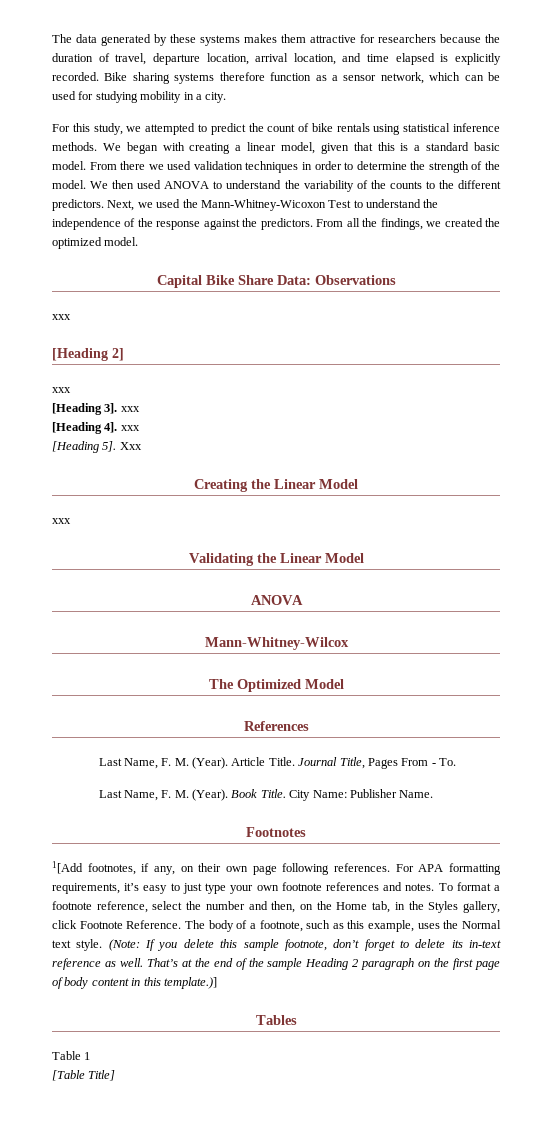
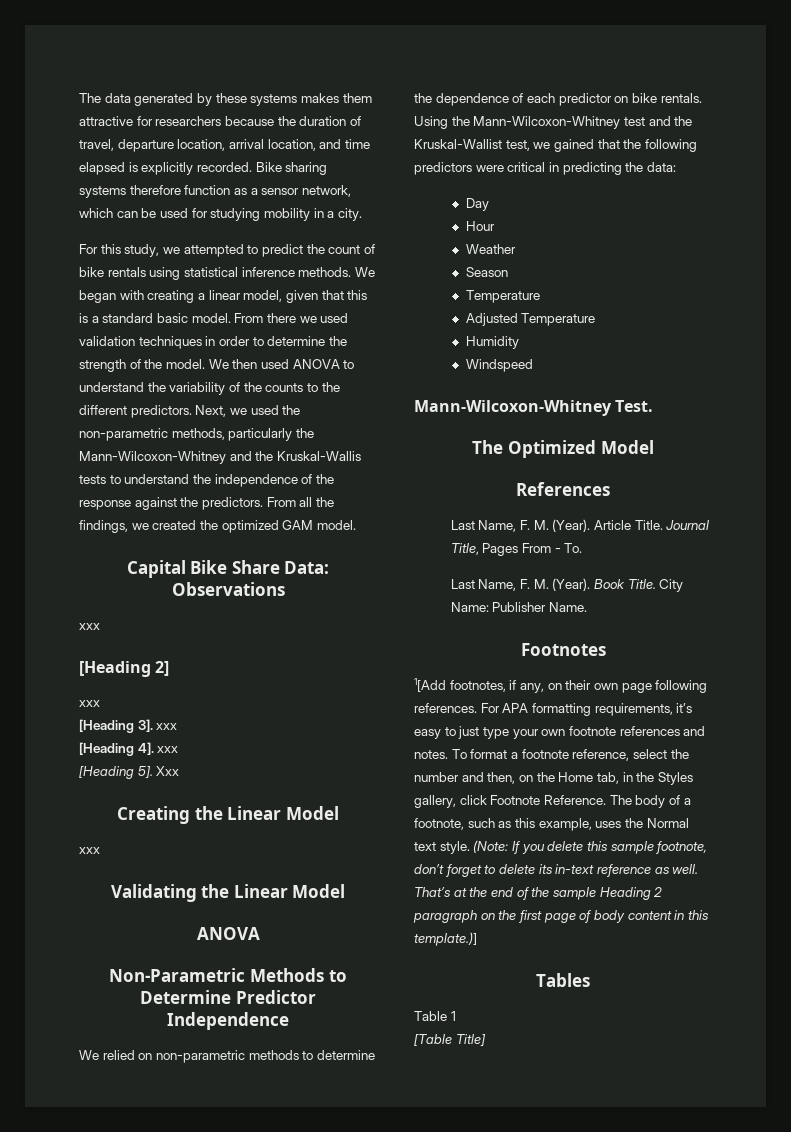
[200,199,352,211] Mann-Whitney-Wicoxon Test -> [79,428,314,441] [79,451,361,464] [79,475,106,484] non-parametric methods, particularly the Mann-Wilcoxon-Whitney and the Kruskal-Wallis tests
(102, 243) none -> [282,520,314,530] GAM
[204,637,349,650] Mann-Whitney-Wilcox -> [109,968,347,982] [140,990,316,1004] [167,1012,289,1030] [79,1050,375,1063] [414,93,702,106] [414,116,693,129] [414,139,697,152] [414,162,676,175] [465,198,489,211] [465,221,495,231] [465,244,516,254] [465,267,508,277] [465,290,540,303] [465,313,596,326] [465,336,519,349] [465,359,533,372] [414,400,654,416] Non-Parametric Methods to Determine Predictor Independence // We relied on non-parametric methods to determine the dependence of each predictor on bike rentals. Using the Mann-Wilcoxon-Whitney test and the Kruskal-Wallist test, we gained that the following predictors were critical in predicting the data: // Day // Hour // Weather // Season // Temperature // Adjusted Temperature // Humidity // Windspeed // Mann-Wilcoxon-Whitney Test.

